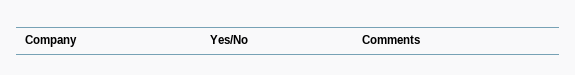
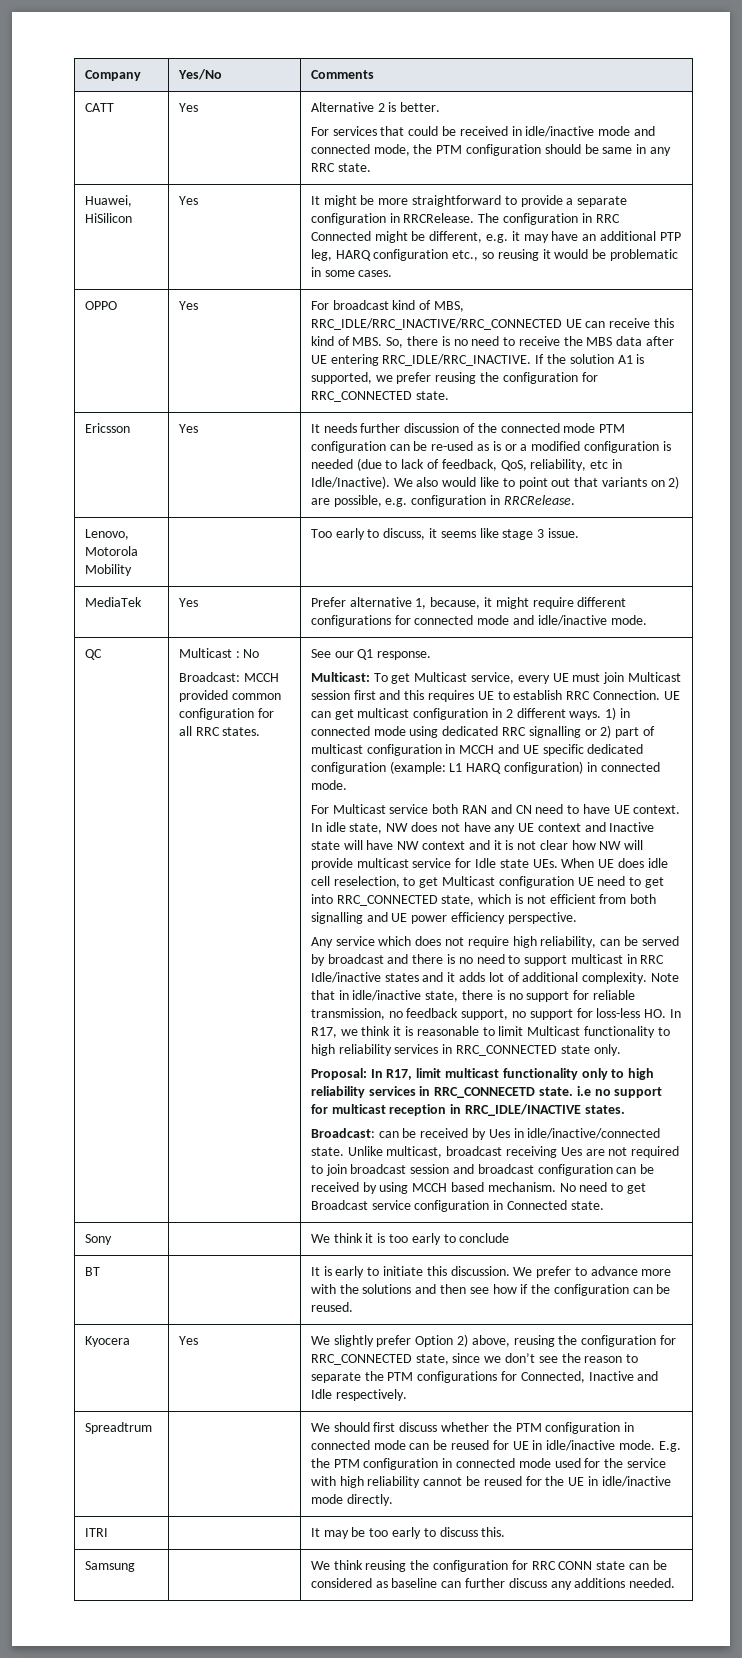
(421, 39) none -> [84,103,114,112] [178,103,198,112] [310,102,441,112] [310,126,655,137] [310,144,671,156] [310,163,371,172] [84,195,132,207] [84,213,132,223] [178,196,198,205] [310,195,628,207] [310,213,620,225] [310,231,681,243] [310,249,678,261] [310,267,393,277] [84,301,117,310] [178,301,198,310] [310,300,464,312] [310,318,674,330] [310,336,674,348] [310,354,645,366] [310,372,598,384] [310,391,449,402] [84,423,130,433] [178,424,198,433] [310,423,626,433] [310,441,671,453] [310,458,622,471] [310,476,680,489] [310,495,575,507] [84,529,129,540] [84,546,138,556] [84,564,132,576] [310,528,579,540] [84,597,142,607] [178,598,198,607] [310,597,627,609] [310,615,647,627] [84,649,102,660] [178,648,260,658] [178,672,279,682] [178,690,281,702] [178,708,274,720] [178,726,261,736] [310,649,432,660] [310,672,681,684] [310,690,680,702] [310,707,630,720] [310,725,655,738] [310,744,644,756] [310,761,660,774] [310,780,347,790] [310,804,681,814] [310,822,655,834] [310,840,644,850] [310,858,668,870] [310,876,664,888] [310,894,657,906] [310,912,577,924] [310,936,679,948] [310,954,665,966] [310,972,679,984] [310,990,635,1002] [310,1008,681,1020] [310,1026,670,1038] [310,1044,621,1056] [310,1068,655,1080] [310,1086,663,1098] [310,1104,625,1116] [310,1128,661,1140] [310,1146,680,1158] [310,1164,655,1176] [310,1182,646,1194] [310,1200,604,1212] [84,1234,112,1245] [310,1233,510,1245] [84,1267,100,1276] [310,1266,672,1278] [310,1284,671,1296] [310,1302,353,1312] [84,1336,130,1347] [178,1336,198,1345] [310,1334,676,1347] [310,1353,639,1365] [310,1371,659,1383] [310,1389,407,1401] [84,1422,152,1434] [310,1422,635,1434] [310,1440,681,1452] [310,1458,666,1470] [310,1476,671,1488] [310,1494,393,1506] [84,1528,108,1537] [310,1527,506,1539] [84,1561,135,1572] [310,1560,667,1572] [310,1578,676,1590] // CATT | Yes | Alternative 2 is better. // For services that could be received in idle/inactive mode and connected mode, the PTM configuration should be same in any RRC state. // Huawei, HiSilicon | Yes | It might be more straightforward to provide a separate configuration in RRCRelease. The configuration in RRC Connected might be different, e.g. it may have an additional PTP leg, HARQ configuration etc., so reusing it would be problematic in some cases. // OPPO | Yes | For broadcast kind of MBS, RRC_IDLE/RRC_INACTIVE/RRC_CONNECTED UE can receive this kind of MBS. So, there is no need to receive the MBS data after UE entering RRC_IDLE/RRC_INACTIVE. If the solution A1 is supported, we prefer reusing the configuration for RRC_CONNECTED state. // Ericsson | Yes | It needs further discussion of the connected mode PTM configuration can be re-used as is or a modified configuration is needed (due to lack of feedback, QoS, reliability, etc in Idle/Inactive). We also would like to point out that variants on 2) are possible, e.g. configuration in RRCRelease. // Lenovo, Motorola Mobility | | Too early to discuss, it seems like stage 3 issue. // MediaTek | Yes | Prefer alternative 1, because, it might require different configurations for connected mode and idle/inactive mode. // QC | Multicast : No // Broadcast: MCCH provided common configuration for all RRC states. | See our Q1 response. // Multicast: To get Multicast service, every UE must join Multicast session first and this requires UE to establish RRC Connection. UE can get multicast configuration in 2 different ways. 1) in connected mode using dedicated RRC signalling or 2) part of multicast configuration in MCCH and UE specific dedicated configuration (example: L1 HARQ configuration) in connected mode. // For Multicast service both RAN and CN need to have UE context. In idle state, NW does not have any UE context and Inactive state will have NW context and it is not clear how NW will provide multicast service for Idle state UEs. When UE does idle cell reselection, to get Multicast configuration UE need to get into RRC_CONNECTED state, which is not efficient from both signalling and UE power efficiency perspective. // Any service which does not require high reliability, can be served by broadcast and there is no need to support multicast in RRC Idle/inactive states and it adds lot of additional complexity. Note that in idle/inactive state, there is no support for reliable transmission, no feedback support, no support for loss-less HO. In R17, we think it is reasonable to limit Multicast functionality to high reliability services in RRC_CONNECTED state only. // Proposal: In R17, limit multicast functionality only to high reliability services in RRC_CONNECETD state. i.e no support for multicast reception in RRC_IDLE/INACTIVE states. // Broadcast: can be received by Ues in idle/inactive/connected state. Unlike multicast, broadcast receiving Ues are not required to join broadcast session and broadcast configuration can be received by using MCCH based mechanism. No need to get Broadcast service configuration in Connected state. // Sony | | We think it is too early to conclude // BT | | It is early to initiate this discussion. We prefer to advance more with the solutions and then see how if the configuration can be reused. // Kyocera | Yes | We slightly prefer Option 2) above, reusing the configuration for RRC_CONNECTED state, since we don’t see the reason to separate the PTM configurations for Connected, Inactive and Idle respectively. // Spreadtrum | | We should first discuss whether the PTM configuration in connected mode can be reused for UE in idle/inactive mode. E.g. the PTM configuration in connected mode used for the service with high reliability cannot be reused for the UE in idle/inactive mode directly. // ITRI | | It may be too early to discuss this. // Samsung | | We think reusing the configuration for RRC CONN state can be considered as baseline can further discuss any additions needed.

